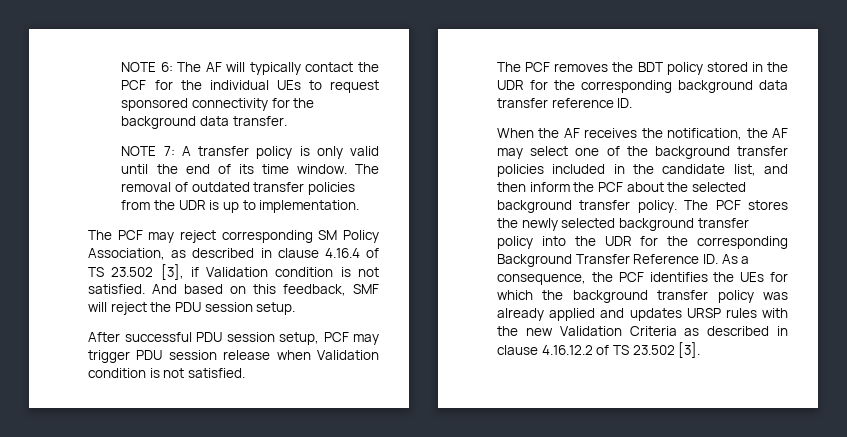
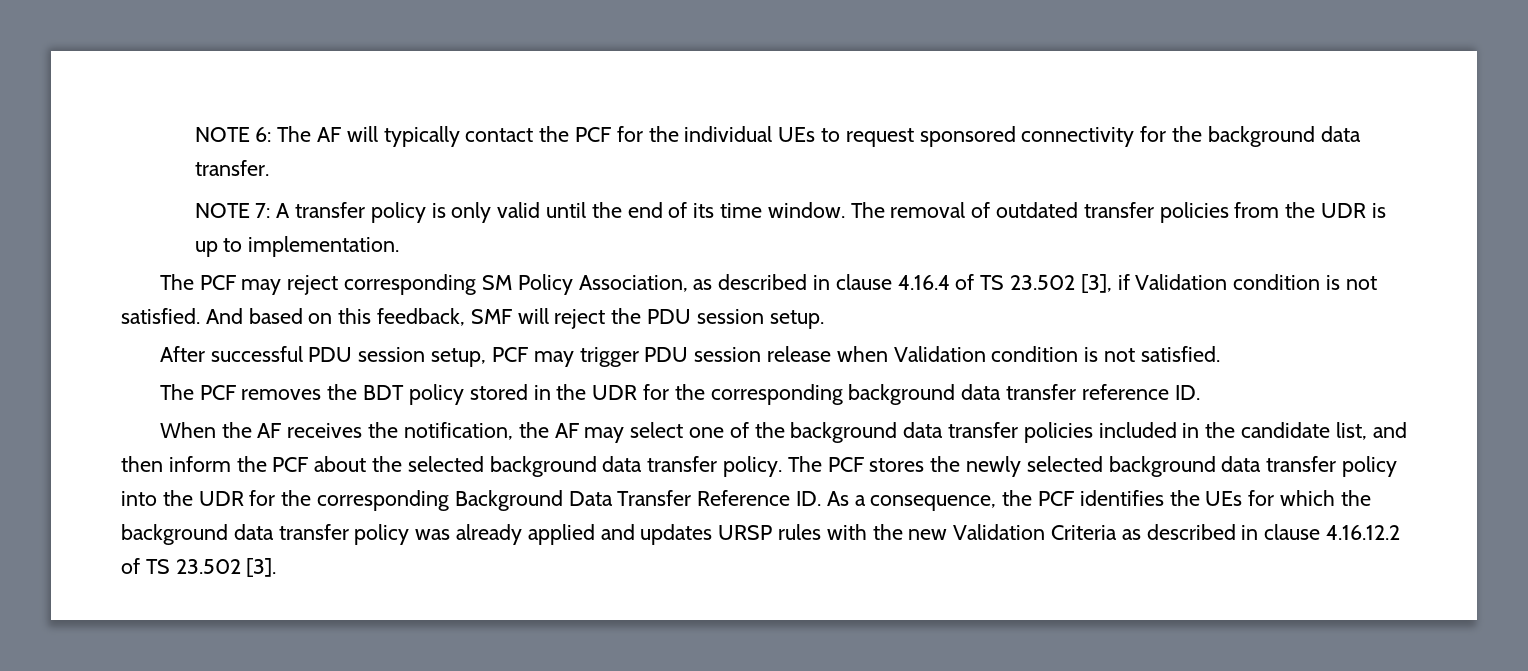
(730, 152) none -> [903,422,944,438] data
(572, 206) none -> [602,456,643,472] data
(694, 224) none -> [1221,456,1262,472] data
(572, 260) none -> [568,491,613,506] Data
(648, 296) none -> [233,524,274,540] data

